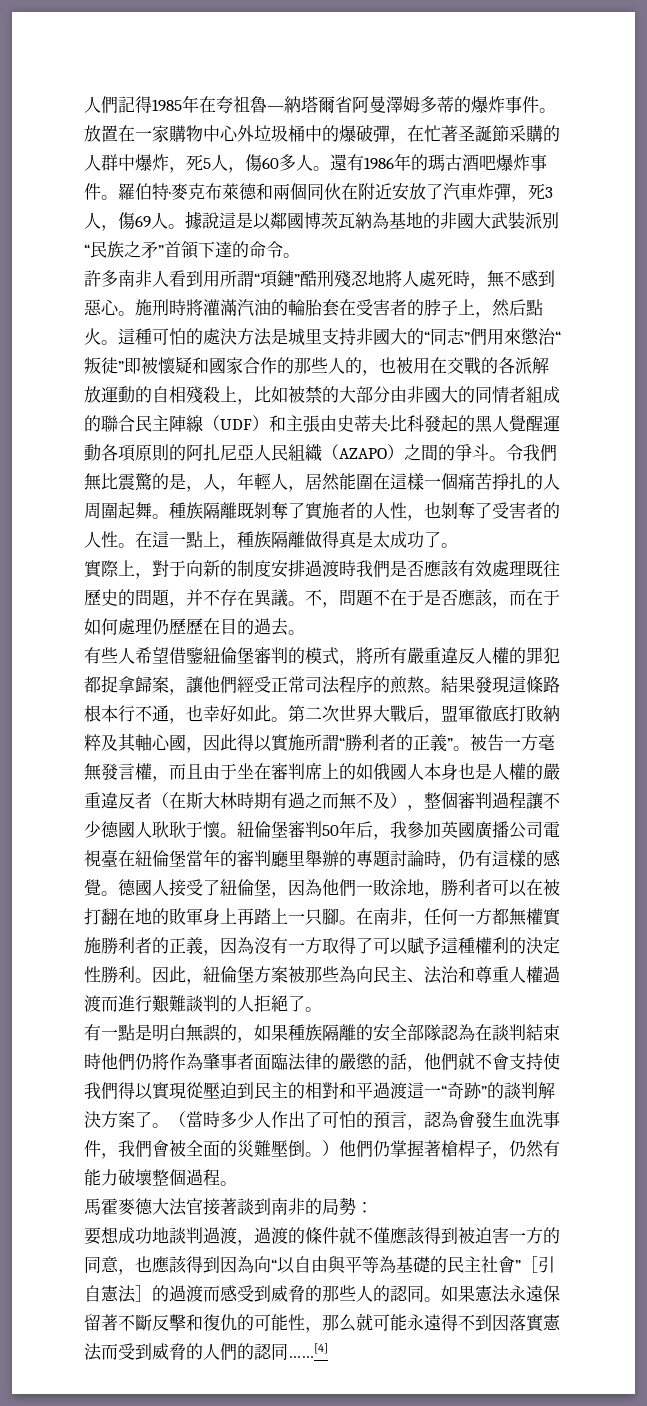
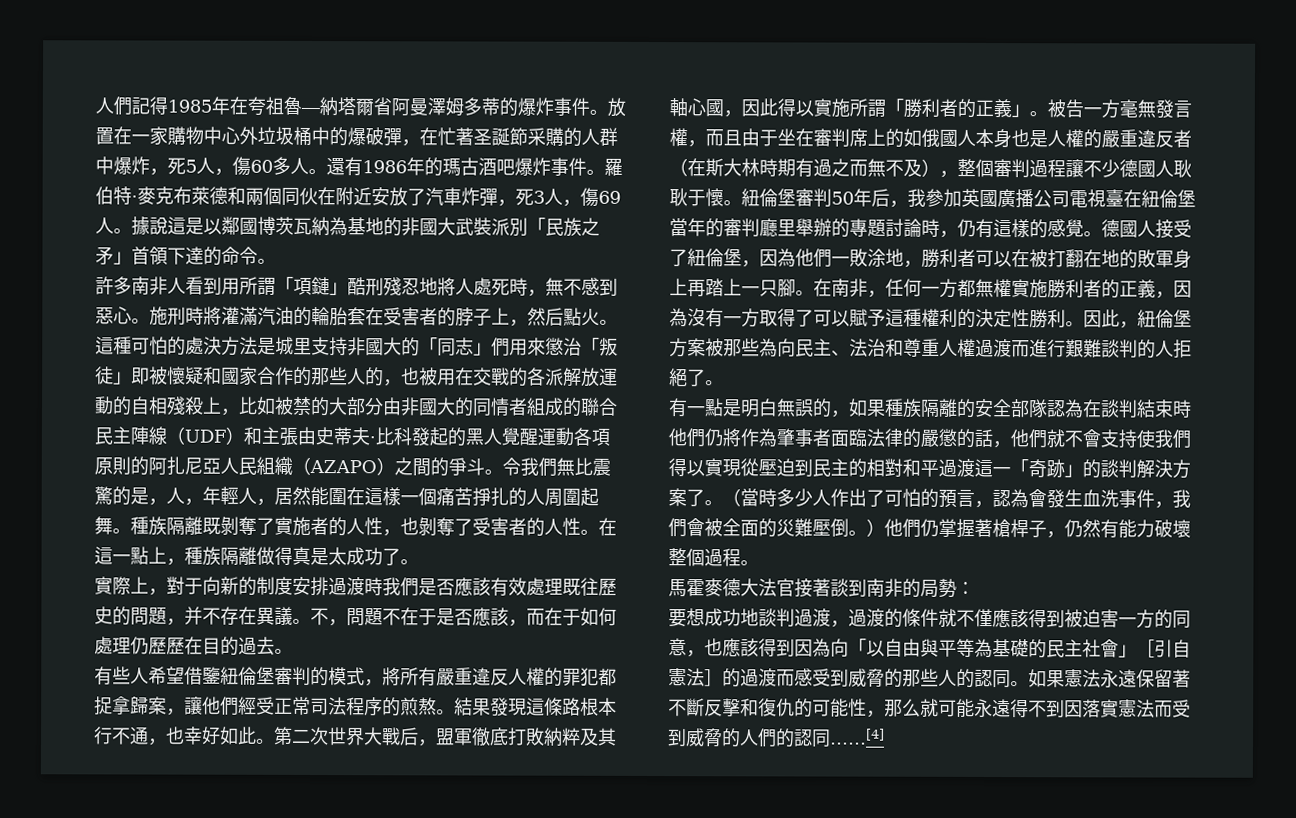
[84,244,90,256] “ -> [527,217,546,234] 「
[158,245,164,256] ” -> [113,251,132,265] 」
[254,270,300,288] “項鏈” -> [275,276,348,296] 「項鏈」
[424,328,561,345] [84,357,124,374] “同志”們用來懲治“叛徒” -> [419,337,618,357] [95,366,132,385] 「同志」們用來懲治「叛徒」
[339,734,453,752] “勝利者的正義” -> [885,98,1030,118] 「勝利者的正義」
[441,1082,487,1099] “奇跡” -> [1010,459,1083,479] 「奇跡」
[271,1259,277,1271] “ -> [848,638,867,655] 「
[515,1260,521,1271] ” -> [1118,644,1137,658] 」

